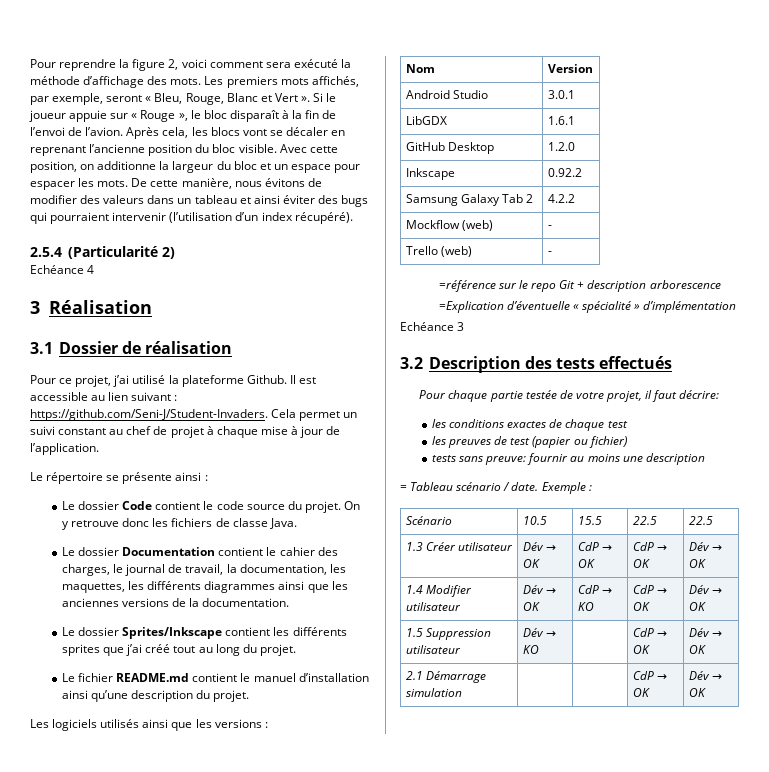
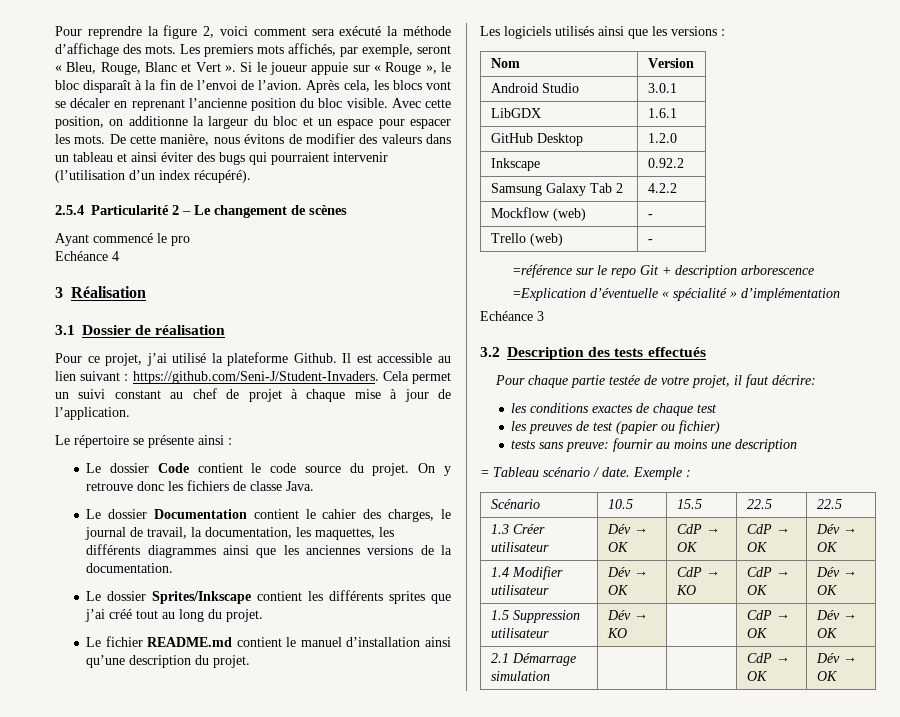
[67,246,175,259] (Particularité 2) -> [91,205,347,218] [55,233,190,246] Particularité 2 – Le changement de scènes // Ayant commencé le pro

